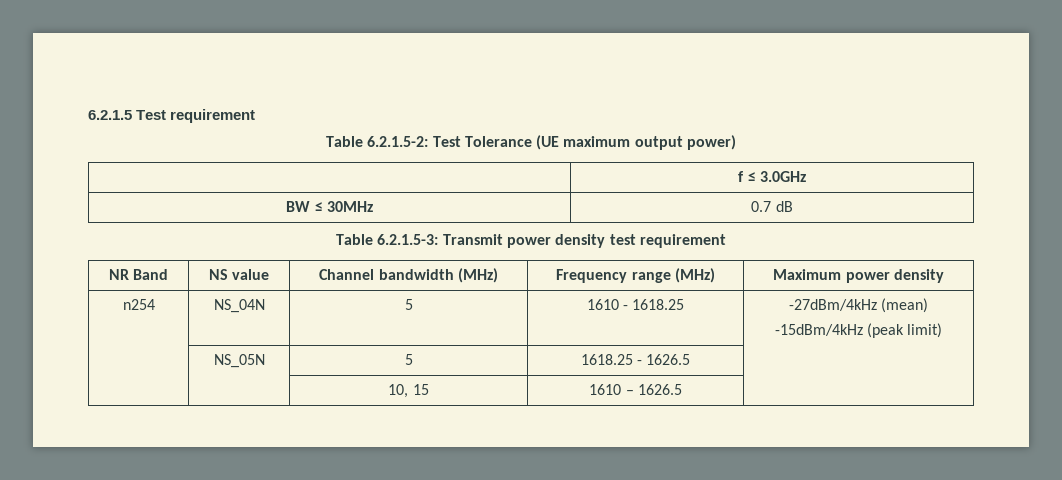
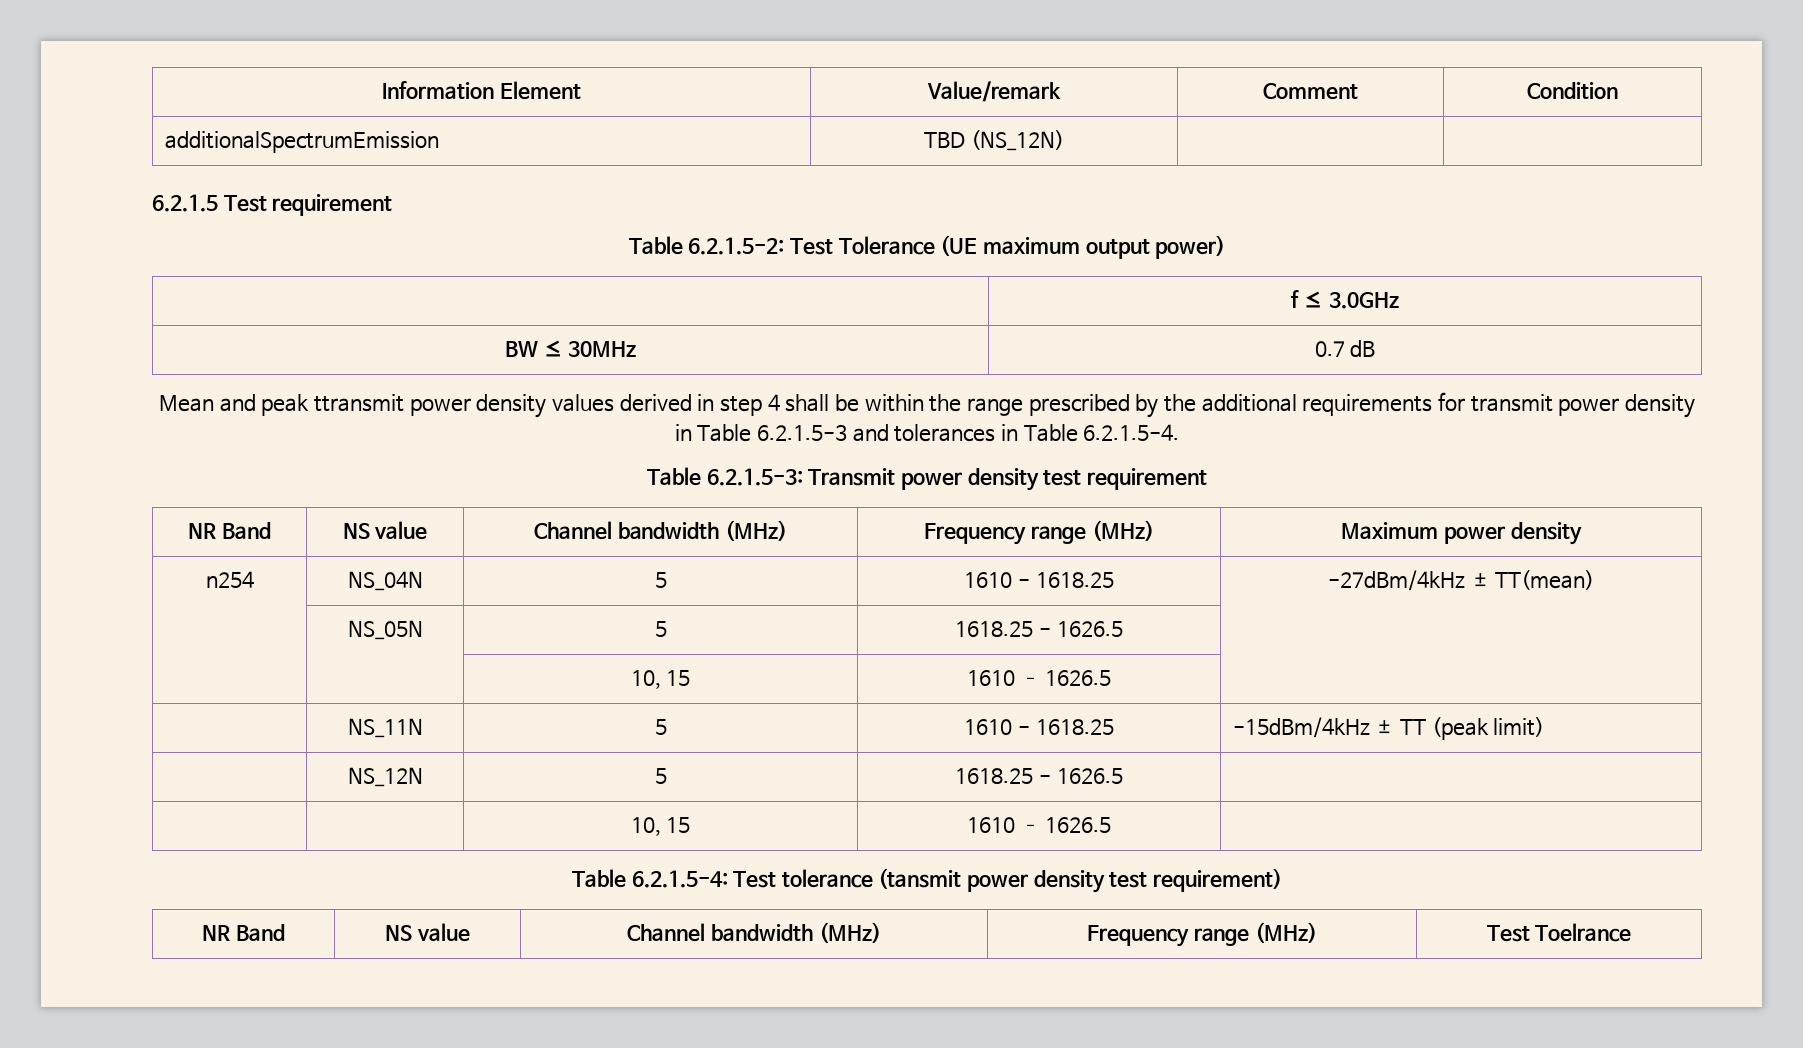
(88, 115) none -> [382,81,581,100] [926,81,1062,102] [1263,83,1358,100] [1527,82,1618,99] [164,131,439,153] [924,130,1064,151] Information Element | Value/remark | Comment | Condition // additionalSpectrumEmission | TBD (NS_12N) | | //
(793, 206) none -> [159,392,1695,418] [674,424,1180,442] // Mean and peak ttransmit power density values derived in step 4 shall be within the range prescribed by the additional requirements for transmit power density in Table 6.2.1.5-3 and tolerances in Table 6.2.1.5-4.
[881,298,929,313] [774,323,943,338] (mean) // -15dBm/4kHz (peak limit) -> [1470,570,1595,590] ± TT(mean)
(682, 389) none -> [347,718,423,738] [654,719,667,735] [964,719,1114,735] [1232,717,1545,740] [347,767,423,787] [654,768,667,784] [955,768,1123,784] [630,817,691,836] [966,817,1112,833] [571,868,1283,893] [202,924,285,941] [385,923,470,942] [627,922,881,943] [1086,922,1318,947] [1486,923,1632,942] // | NS_11N | 5 | 1610 - 1618.25 | -15dBm/4kHz ± TT (peak limit) // | NS_12N | 5 | 1618.25 - 1626.5 | // | | 10, 15 | 1610 – 1626.5 | // Table 6.2.1.5-4: Test tolerance (tansmit power density test requirement) // NR Band | NS value | Channel bandwidth (MHz) | Frequency range (MHz) | Test Toelrance

